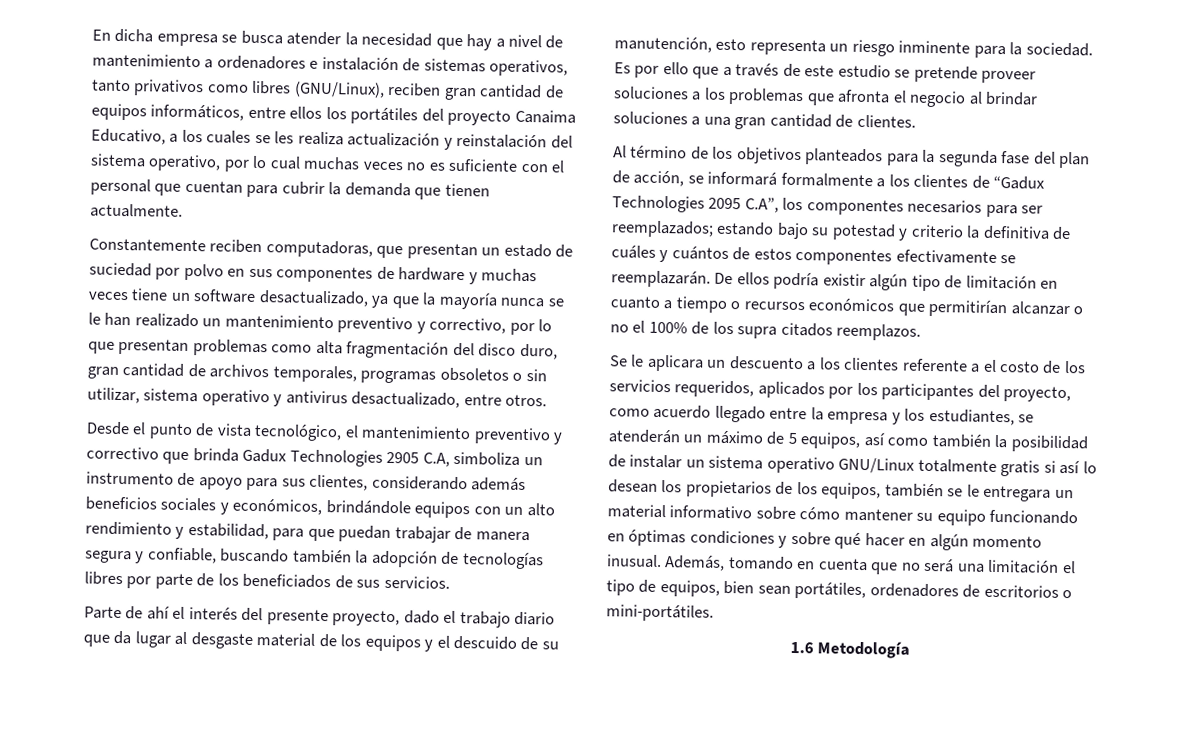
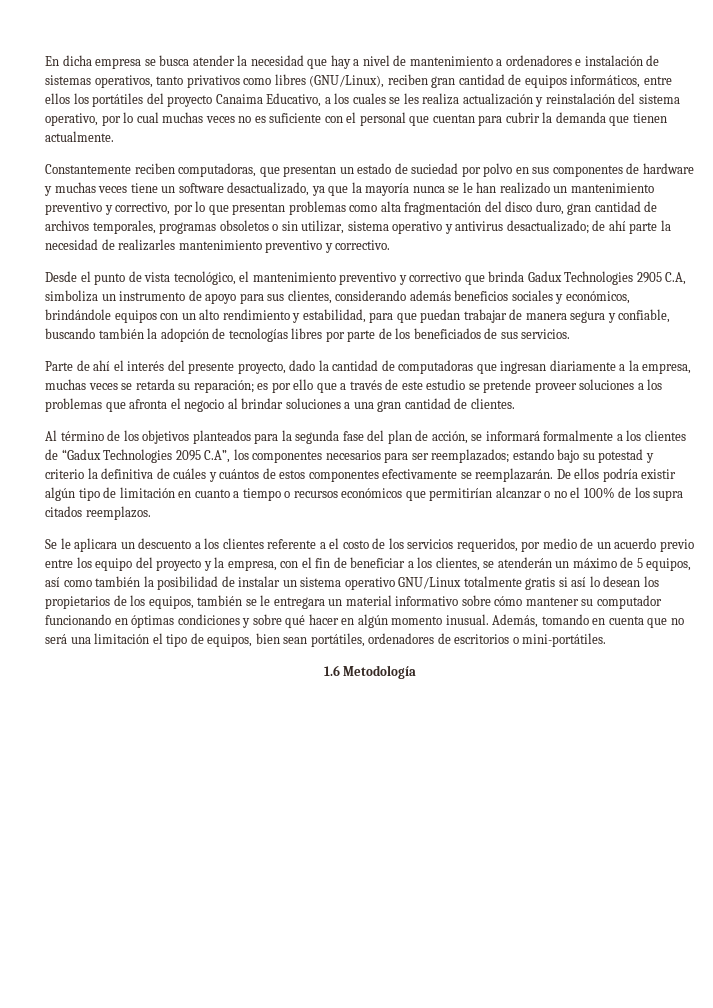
[351,391,548,409] desactualizado, entre otros. -> [506,220,671,234] [45,239,391,253] desactualizado; de ahí parte la necesidad de realizarles mantenimiento preventivo y correctivo.
[443,610,556,628] [83,630,559,652] [614,36,1093,59] [614,62,631,74] el trabajo diario que da lugar al desgaste material de los equipos y el descuido de su manutención, esto representa un riesgo inminente para la sociedad. Es -> [318,360,692,374] [45,379,269,393] la cantidad de computadoras que ingresan diariamente a la empresa, muchas veces se retarda su reparación; es
[757,381,1072,403] [609,404,1015,426] aplicados por los participantes del proyecto, como acuerdo llegado entre la empresa y los estudiantes, -> [521,538,694,552] [45,557,480,571] por medio de un acuerdo previo entre los equipo del proyecto y la empresa, con el fin de beneficiar a los clientes,
[936,509,986,526] equipo -> [596,595,662,609] computador

